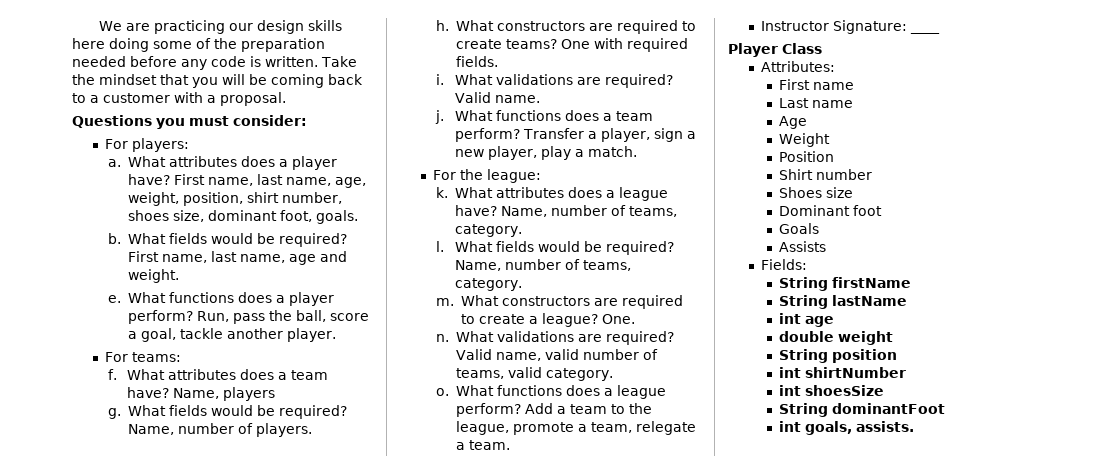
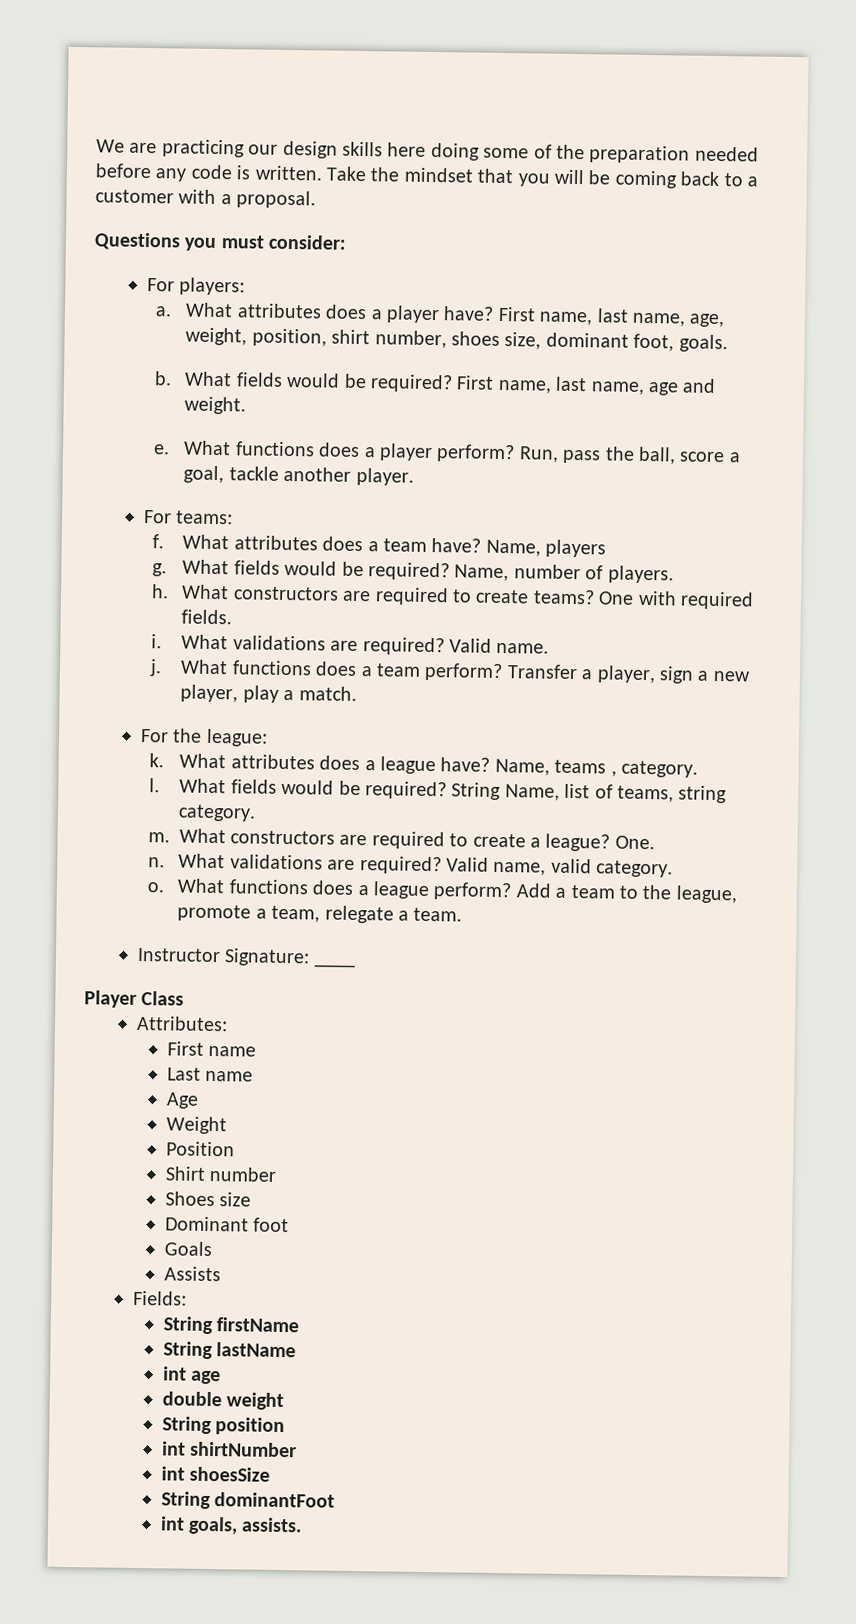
[551,205,678,217] number of teams, -> [554,759,617,777] teams ,
[454,259,631,271] Name, number of teams, -> [451,782,728,804] String Name, list of teams, string
[583,349,659,360] [456,367,543,379] number of teams, valid -> (592, 866) none

